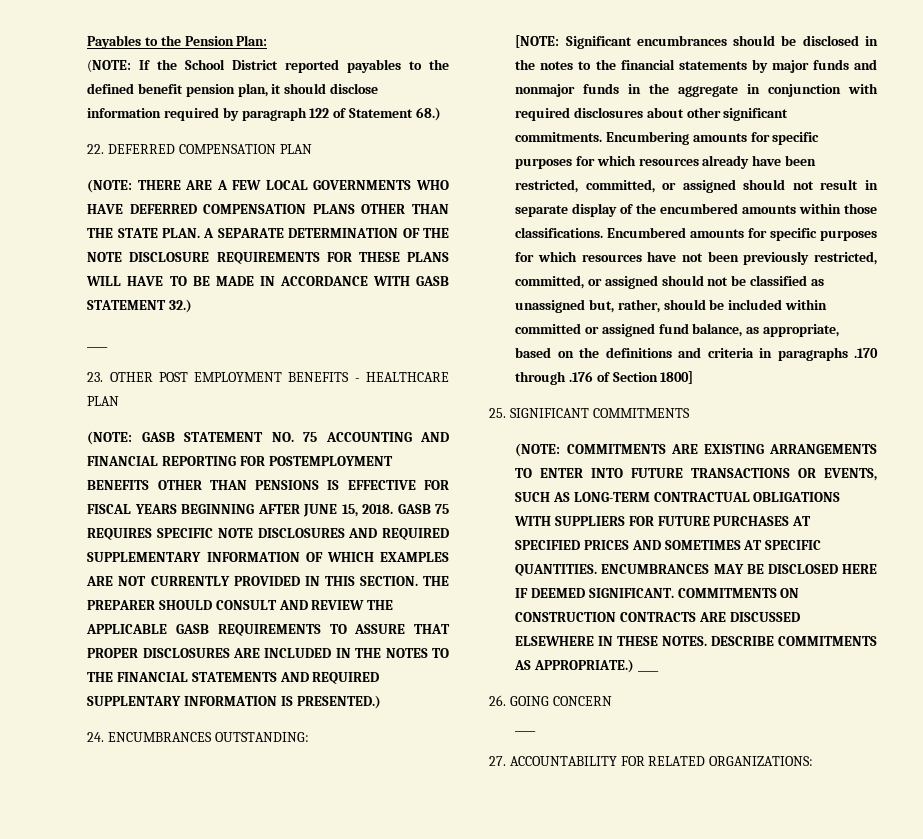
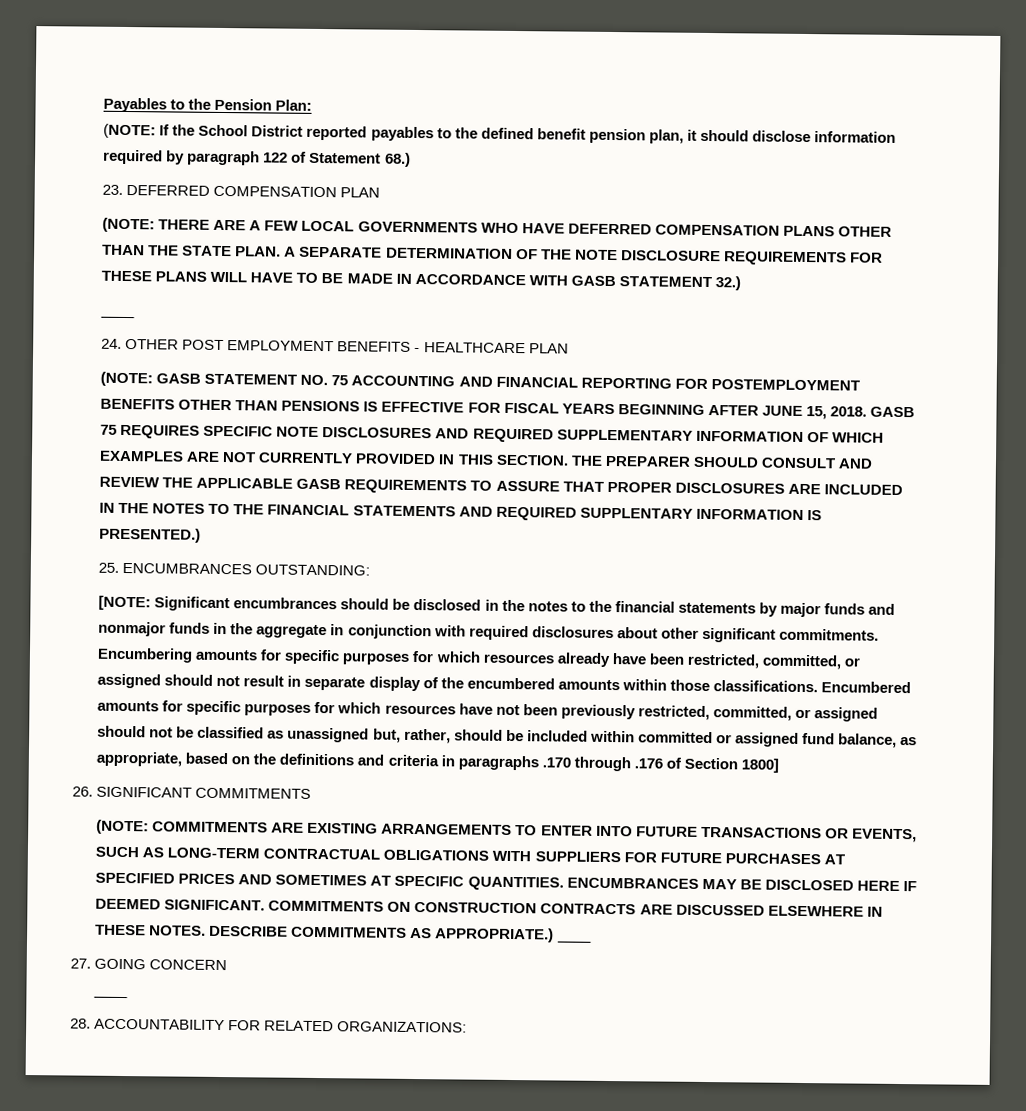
[87,144,105,154] 22. -> [102,184,124,195] 23.
[87,372,104,382] 23. -> [101,338,123,349] 24.
[87,732,105,742] 24. -> [98,562,120,573] 25.
[489,408,506,418] 25. -> [72,786,93,797] 26.
[489,695,506,706] 26. -> [70,958,91,969] 27.
[489,756,506,766] 27. -> [70,1018,91,1029] 28.

